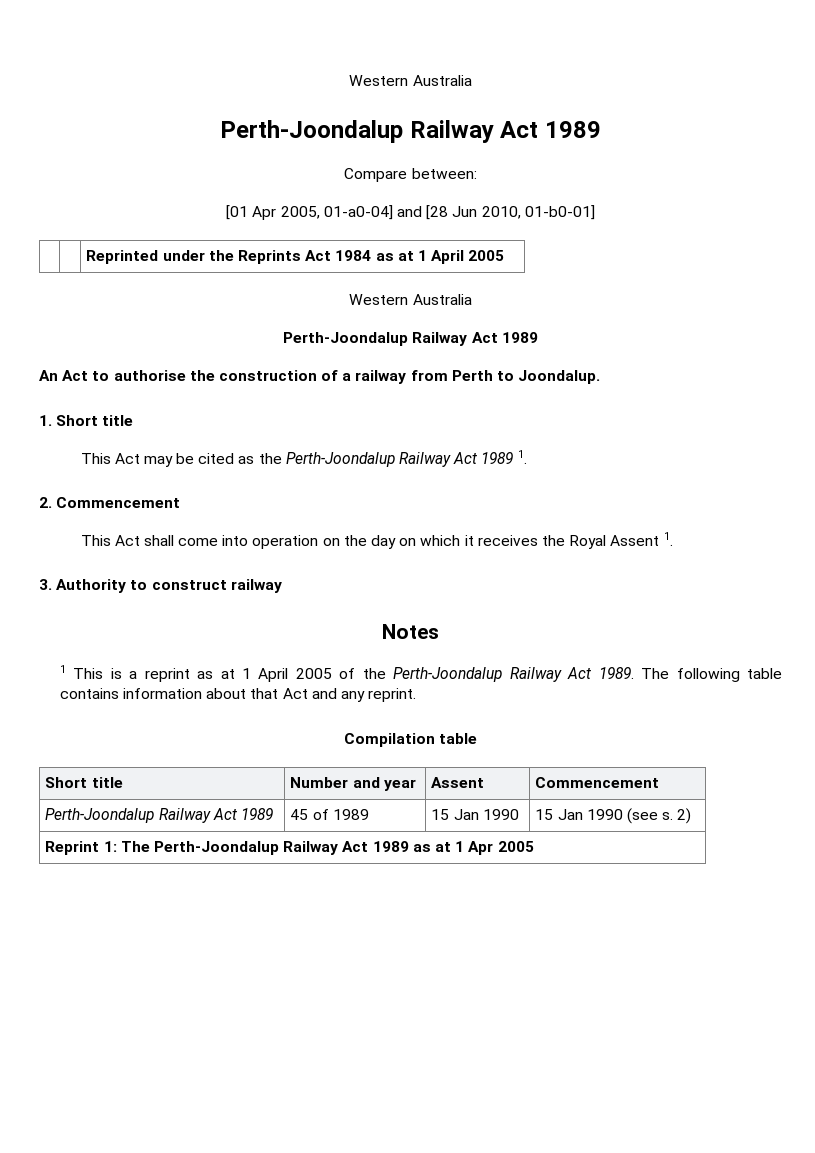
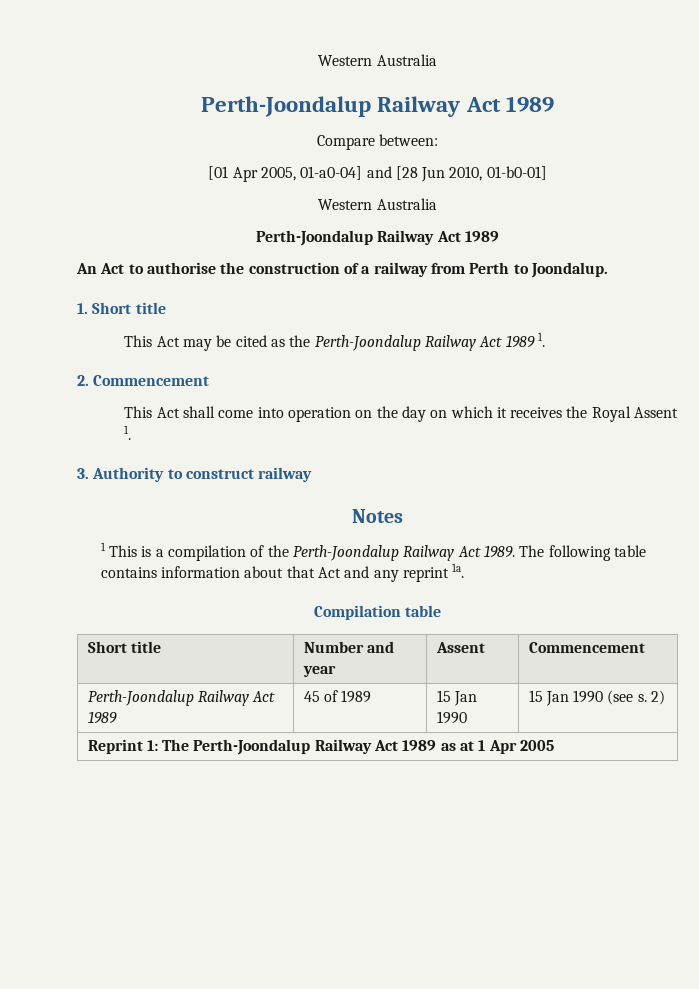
[86,250,505,264] // | | Reprinted under the Reprints Act 1984 as at 1 April 2005 -> (547, 173) none
[144,668,332,682] reprint as at 1 April 2005 -> [167,545,246,561] compilation
[368,688,417,702] reprint. -> [402,563,465,582] reprint 1a.

